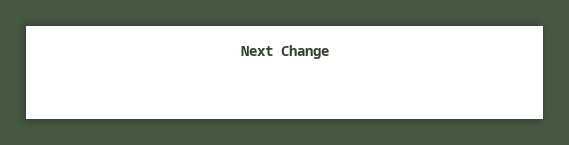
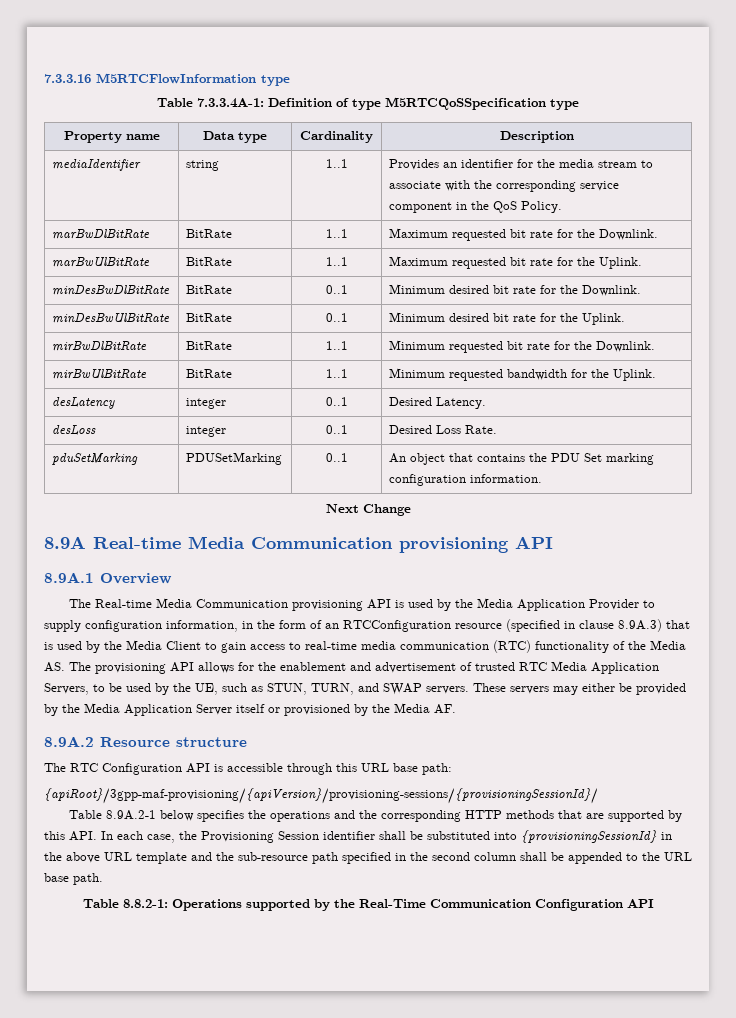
[240,45,329,59] Next Change -> [44,73,290,86] [157,97,579,110] [63,131,160,143] [203,131,267,143] [300,131,373,143] [499,131,574,143] [52,159,142,171] [186,160,220,171] [325,159,348,168] [389,159,654,170] [389,180,620,192] [389,201,563,213] [52,229,151,239] [186,229,233,238] [325,229,348,238] [389,228,659,241] [52,257,151,267] [186,257,233,266] [325,257,348,266] [389,256,643,269] [52,285,171,295] [186,285,233,294] [325,285,348,294] [389,284,642,296] [52,313,171,323] [186,313,233,322] [325,313,348,322] [389,312,626,325] [52,341,148,351] [186,341,233,350] [325,341,348,350] [389,340,656,353] [52,369,148,379] [186,369,233,378] [325,369,348,378] [389,368,657,381] [52,397,116,409] [186,398,227,409] [325,397,348,406] [389,397,487,409] [52,425,97,436] [186,426,227,437] [325,425,348,434] [389,425,498,434] [52,453,139,465] [186,452,283,465] [325,453,348,462] [389,453,655,465] [389,474,543,486] [325,504,411,516] [44,536,553,553] [44,572,172,584] [68,598,655,611] [44,619,690,632] [44,640,686,653] [44,661,659,674] [44,683,686,695] [44,703,456,716] [44,736,247,747] [44,763,452,775] [44,788,598,804] [68,810,682,822] [44,830,672,843] [44,852,692,864] [44,873,103,885] [82,899,654,911] 7.3.3.16 M5RTCFlowInformation type // Table 7.3.3.4A-1: Definition of type M5RTCQoSSpecification type // Property name | Data type | Cardinality | Description // mediaIdentifier | string | 1..1 | Provides an identifier for the media stream to associate with the corresponding service component in the QoS Policy. // marBwDlBitRate | BitRate | 1..1 | Maximum requested bit rate for the Downlink. // marBwUlBitRate | BitRate | 1..1 | Maximum requested bit rate for the Uplink. // minDesBwDlBitRate | BitRate | 0..1 | Minimum desired bit rate for the Downlink. // minDesBwUlBitRate | BitRate | 0..1 | Minimum desired bit rate for the Uplink. // mirBwDlBitRate | BitRate | 1..1 | Minimum requested bit rate for the Downlink. // mirBwUlBitRate | BitRate | 1..1 | Minimum requested bandwidth for the Uplink. // desLatency | integer | 0..1 | Desired Latency. // desLoss | integer | 0..1 | Desired Loss Rate. // pduSetMarking | PDUSetMarking | 0..1 | An object that contains the PDU Set marking configuration information. // Next Change // 8.9A Real-time Media Communication provisioning API // 8.9A.1 Overview // The Real-time Media Communication provisioning API is used by the Media Application Provider to supply configuration information, in the form of an RTCConfiguration resource (specified in clause 8.9A.3) that is used by the Media Client to gain access to real-time media communication (RTC) functionality of the Media AS. The provisioning API allows for the enablement and advertisement of trusted RTC Media Application Servers, to be used by the UE, such as STUN, TURN, and SWAP servers. These servers may either be provided by the Media Application Server itself or provisioned by the Media AF. // 8.9A.2 Resource structure // The RTC Configuration API is accessible through this URL base path: // {apiRoot}/3gpp-maf-provisioning/{apiVersion}/provisioning-sessions/{provisioningSessionId}/ // Table 8.9A.2-1 below specifies the operations and the corresponding HTTP methods that are supported by this API. In each case, the Provisioning Session identifier shall be substituted into {provisioningSessionId} in the above URL template and the sub-resource path specified in the second column shall be appended to the URL base path. // Table 8.8.2-1: Operations supported by the Real-Time Communication Configuration API

